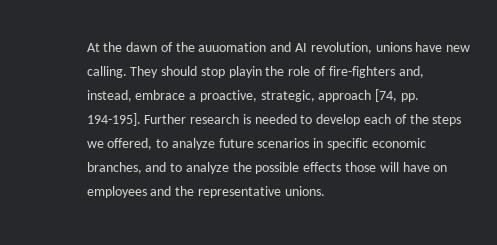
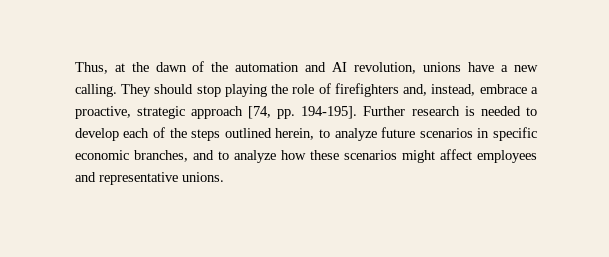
[86,43,100,52] At -> [74,62,125,74] Thus, at
[198,42,267,52] auuomation -> [235,62,300,72] automation
(443, 47) none -> [501,65,509,72] a
[228,66,262,78] playin -> [224,84,267,97] playing
[328,66,395,78] fire-fighters -> [334,83,399,97] firefighters
[260,90,315,102] strategic, -> [136,106,185,119] strategic
[86,138,153,150] we offered, -> [224,128,315,140] outlined herein,
[232,162,448,174] the possible effects those will have on -> [280,149,472,163] how these scenarios might affect
[175,186,195,196] the -> (96, 177) none

